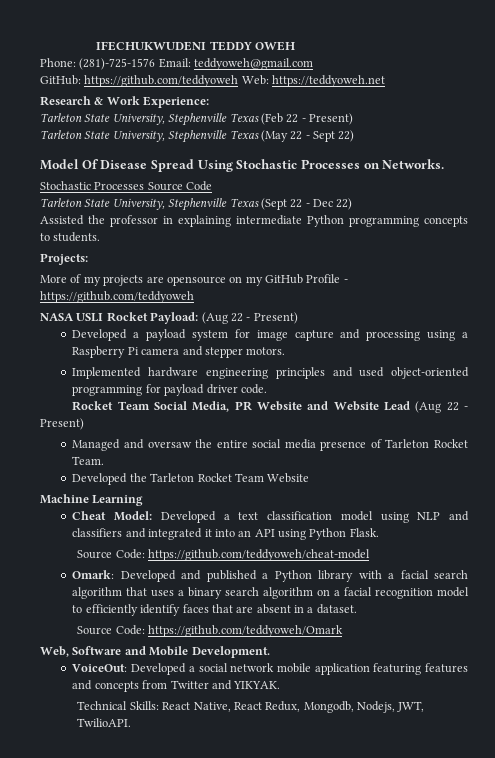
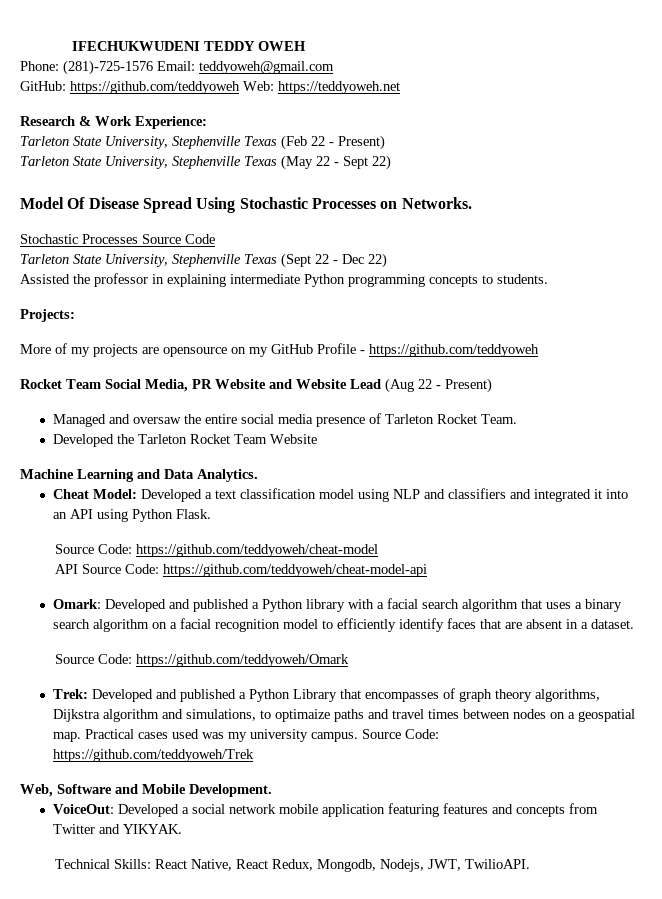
[40,312,298,324] [72,329,469,341] [72,346,286,358] [72,367,469,379] [72,384,267,396] // NASA USLI Rocket Payload: (Aug 22 - Present) // Developed a payload system for image capture and processing using a Raspberry Pi camera and stepper motors. // Implemented hardware engineering principles and used object-oriented programming for payload driver code. -> (539, 350) none
(144, 500) none -> [137,469,258,482] and Data Analytics.
(371, 555) none -> [54,564,427,577] // API Source Code: https://github.com/teddyoweh/cheat-model-api
(344, 631) none -> [53,688,601,702] [53,709,636,722] [53,729,440,742] [53,749,255,762] // Trek: Developed and published a Python Library that encompasses of graph theory algorithms, Dijkstra algorithm and simulations, to optimaize paths and travel times between nodes on a geospatial map. Practical cases used was my university campus. Source Code: https://github.com/teddyoweh/Trek

